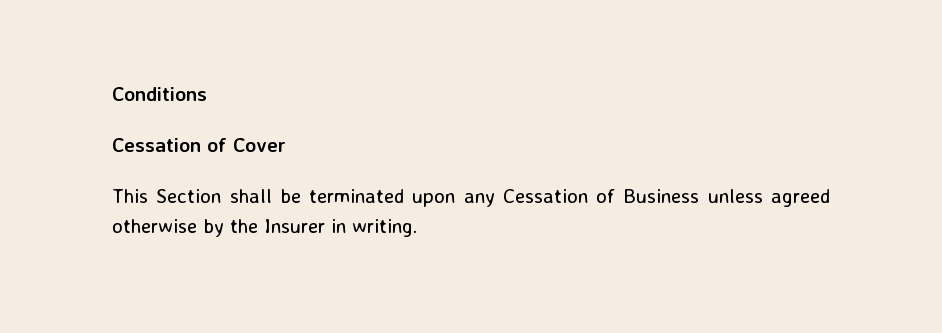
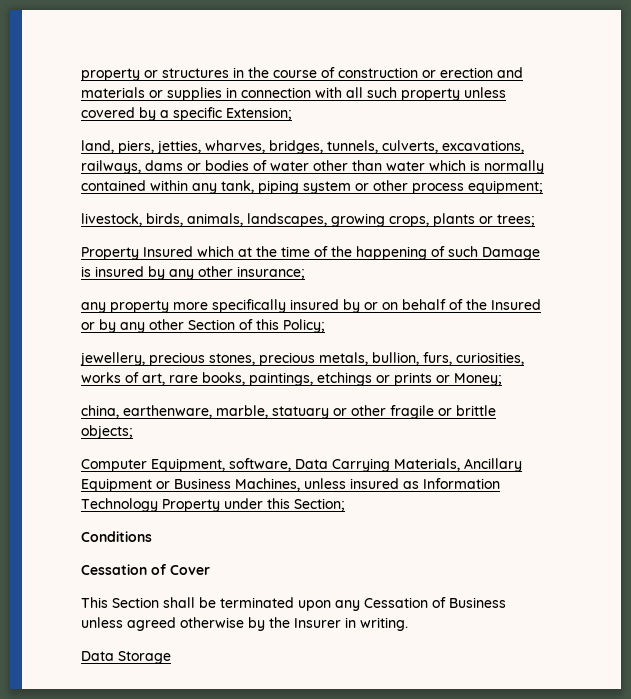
(112, 94) none -> [81,67,523,81] [81,87,506,101] [81,107,292,121] [81,140,524,154] [81,160,544,174] [81,180,543,194] [81,213,535,227] [81,246,540,260] [81,266,305,280] [81,299,541,313] [81,319,325,333] [80,352,524,366] [81,372,502,386] [81,405,496,419] [81,425,133,439] [81,458,522,472] [81,478,500,492] [81,498,345,512] property or structures in the course of construction or erection and materials or supplies in connection with all such property unless covered by a specific Extension; // land, piers, jetties, wharves, bridges, tunnels, culverts, excavations, railways, dams or bodies of water other than water which is normally contained within any tank, piping system or other process equipment; // livestock, birds, animals, landscapes, growing crops, plants or trees; // Property Insured which at the time of the happening of such Damage is insured by any other insurance; // any property more specifically insured by or on behalf of the Insured or by any other Section of this Policy; // jewellery, precious stones, precious metals, bullion, furs, curiosities, works of art, rare books, paintings, etchings or prints or Money; // china, earthenware, marble, statuary or other fragile or brittle objects; // Computer Equipment, software, Data Carrying Materials, Ancillary Equipment or Business Machines, unless insured as Information Technology Property under this Section; //
(417, 228) none -> [81,651,171,664] // Data Storage

